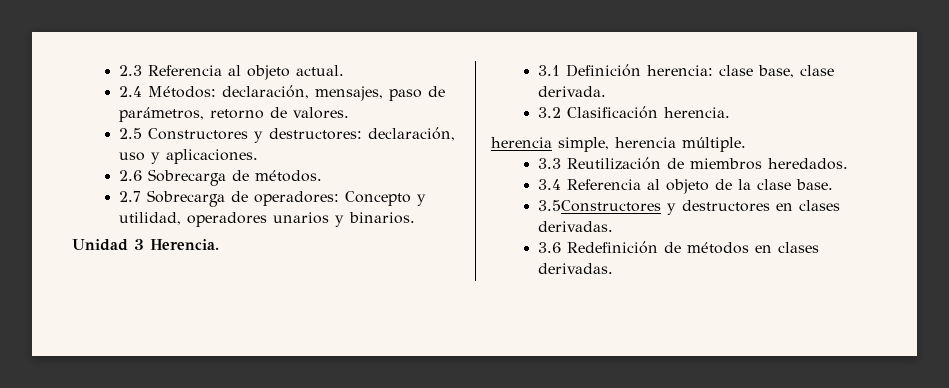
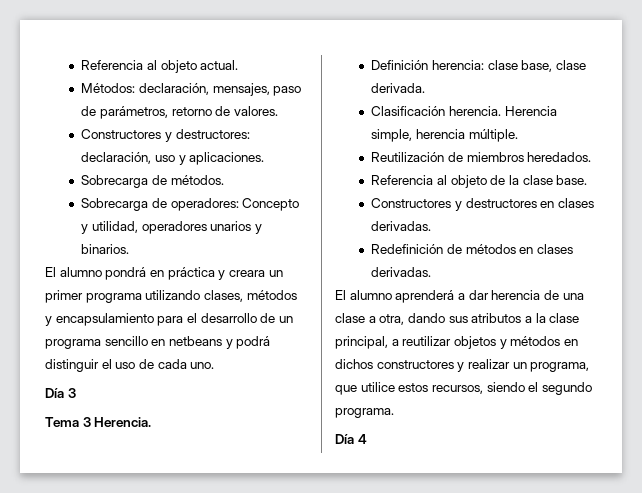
[119,65,143,76] 2.3 -> (81, 65) none
[119,86,143,97] 2.4 -> (239, 65) none
[119,128,143,139] 2.5 -> (278, 111) none
[119,170,143,181] 2.6 -> (265, 158) none
[119,191,142,202] 2.7 -> (224, 180) none
[72,239,128,251] Unidad -> [45,267,283,280] [45,290,297,303] [45,313,293,326] [45,336,271,349] [45,359,215,372] [45,388,76,398] [45,417,79,427] El alumno pondrá en práctica y creara un primer programa utilizando clases, métodos y encapsulamiento para el desarrollo de un programa sencillo en netbeans y podrá distinguir el uso de cada uno. // Día 3 // Tema
[538,65,561,76] 3.1 -> (152, 422) none
[538,107,562,118] 3.2 -> (426, 88) none
[491,137,552,148] // herencia -> [504,106,557,116] Herencia
[538,158,562,169] 3.3 -> (518, 135) none
[538,179,562,190] 3.4 -> (592, 157) none
[538,200,662,212] 3.5Constructores -> [371,198,452,208] Constructores
[538,242,562,253] 3.6 -> (432, 226) none
(614, 268) none -> [335,290,584,303] [335,313,580,325] [335,336,578,349] [335,359,590,372] [335,382,592,395] [335,408,394,418] [335,434,367,444] // El alumno aprenderá a dar herencia de una clase a otra, dando sus atributos a la clase principal, a reutilizar objetos y métodos en dichos constructores y realizar un programa, que utilice estos recursos, siendo el segundo programa. // Día 4

